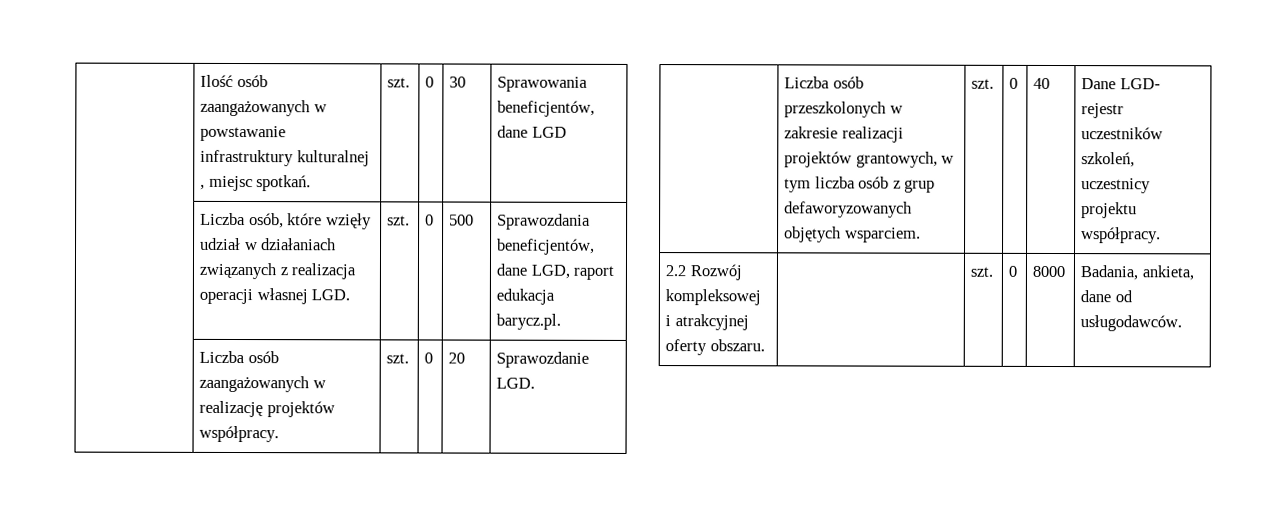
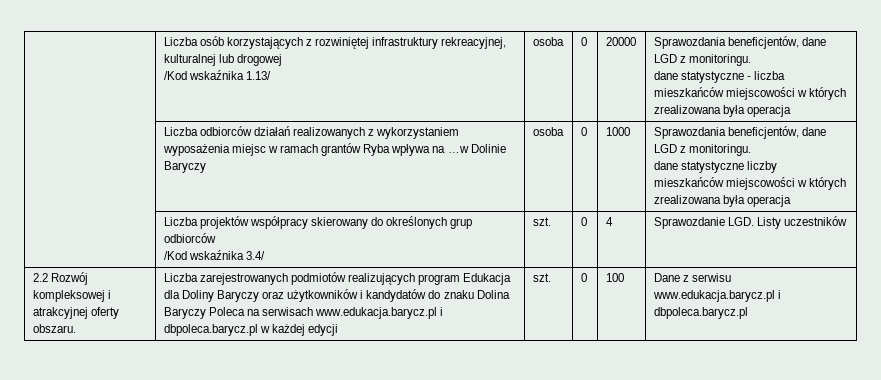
[200,74,268,88] [200,99,327,117] [200,125,287,142] [200,149,370,167] [200,175,312,192] [387,77,411,88] [425,76,435,88] [449,76,467,88] [497,76,589,92] [497,100,596,117] [497,125,567,138] [200,212,372,230] [200,237,338,251] [199,262,357,280] [199,288,351,305] [387,215,411,226] [425,214,435,226] [449,214,475,226] [497,213,592,230] [497,238,596,255] [496,263,615,280] [496,288,556,305] [496,313,562,330] [199,350,279,364] [199,375,326,393] [199,400,335,418] [199,425,280,443] [386,353,410,364] [424,352,434,364] [448,352,466,364] [496,351,590,368] [496,377,536,389] [784,76,864,89] [784,101,903,118] [784,126,904,143] [784,151,955,168] [784,176,936,193] [784,201,914,218] [784,226,921,243] [971,78,995,89] [1009,77,1019,89] [1033,77,1051,89] [1081,78,1161,90] [1081,103,1125,119] [1081,127,1164,140] [1081,152,1136,168] [1081,178,1152,194] [1081,202,1138,219] [1081,227,1162,244] | Ilość osób zaangażowanych w powstawanie infrastruktury kulturalnej , miejsc spotkań. | szt. | 0 | 30 | Sprawowania beneficjentów, dane LGD // | Liczba osób, które wzięły udział w działaniach związanych z realizacja operacji własnej LGD. | szt. | 0 | 500 | Sprawozdania beneficjentów, dane LGD, raport edukacja barycz.pl. // | Liczba osób zaangażowanych w realizację projektów współpracy. | szt. | 0 | 20 | Sprawozdanie LGD. // | Liczba osób przeszkolonych w zakresie realizacji projektów grantowych, w tym liczba osób z grup defaworyzowanych objętych wsparciem. | szt. | 0 | 40 | Dane LGD- rejestr uczestników szkoleń, uczestnicy projektu współpracy. -> [163,36,507,49] [163,54,282,66] [163,70,271,80] [532,37,564,46] [580,37,587,46] [605,37,636,46] [653,36,826,49] [653,54,751,66] [653,71,786,83] [653,87,847,100] [653,105,791,117] [163,126,460,139] [162,143,506,156] [163,161,206,173] [532,127,564,136] [580,127,587,136] [605,127,630,136] [653,126,826,139] [653,144,751,156] [653,161,777,173] [653,177,847,190] [653,195,791,207] [163,216,473,229] [163,233,216,243] [163,250,265,260] [532,217,551,226] [580,217,587,226] [605,217,613,226] [653,216,848,229] | Liczba osób korzystających z rozwiniętej infrastruktury rekreacyjnej, kulturalnej lub drogowej // /Kod wskaźnika 1.13/ | osoba | 0 | 20000 | Sprawozdania beneficjentów, dane LGD z monitoringu. // dane statystyczne - liczba mieszkańców miejscowości w których zrealizowana była operacja // | Liczba odbiorców działań realizowanych z wykorzystaniem wyposażenia miejsc w ramach grantów Ryba wpływa na …w Dolinie Baryczy | osoba | 0 | 1000 | Sprawozdania beneficjentów, dane LGD z monitoringu. // dane statystyczne liczby mieszkańców miejscowości w których zrealizowana była operacja // | Liczba projektów współpracy skierowany do określonych grup odbiorców // /Kod wskaźnika 3.4/ | szt. | 0 | 4 | Sprawozdanie LGD. Listy uczestników
[970,266,994,277] [1008,265,1018,277] [1032,265,1066,278] [1080,265,1194,281] [1080,290,1133,303] [1080,315,1183,332] | szt. | 0 | 8000 | Badania, ankieta, dane od usługodawców. -> [163,272,512,285] [163,289,510,302] [163,307,444,319] [163,324,339,336] [532,273,551,282] [580,273,587,282] [605,273,624,282] [653,273,731,282] [652,290,781,302] [653,307,748,319] Liczba zarejestrowanych podmiotów realizujących program Edukacja dla Doliny Baryczy oraz użytkowników i kandydatów do znaku Dolina Baryczy Poleca na serwisach www.edukacja.barycz.pl i dbpoleca.barycz.pl w każdej edycji | szt. | 0 | 100 | Dane z serwisu www.edukacja.barycz.pl i dbpoleca.barycz.pl

